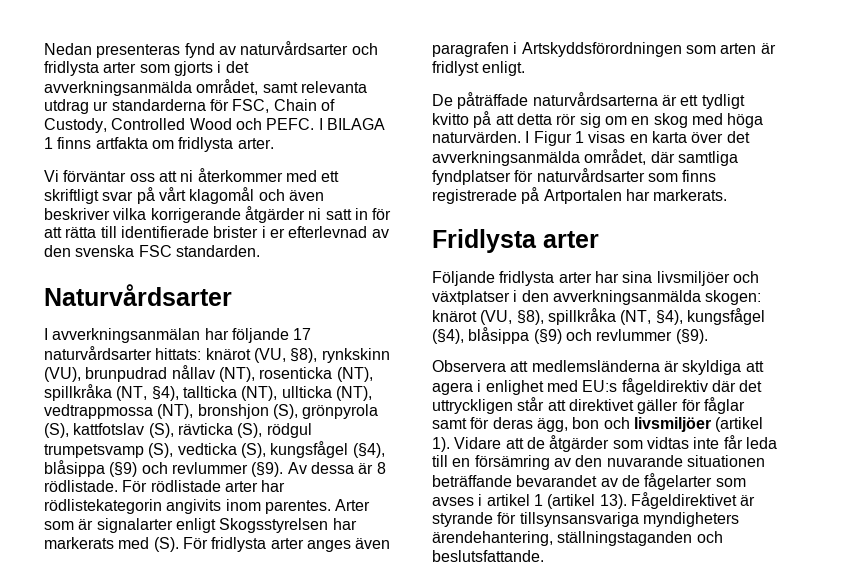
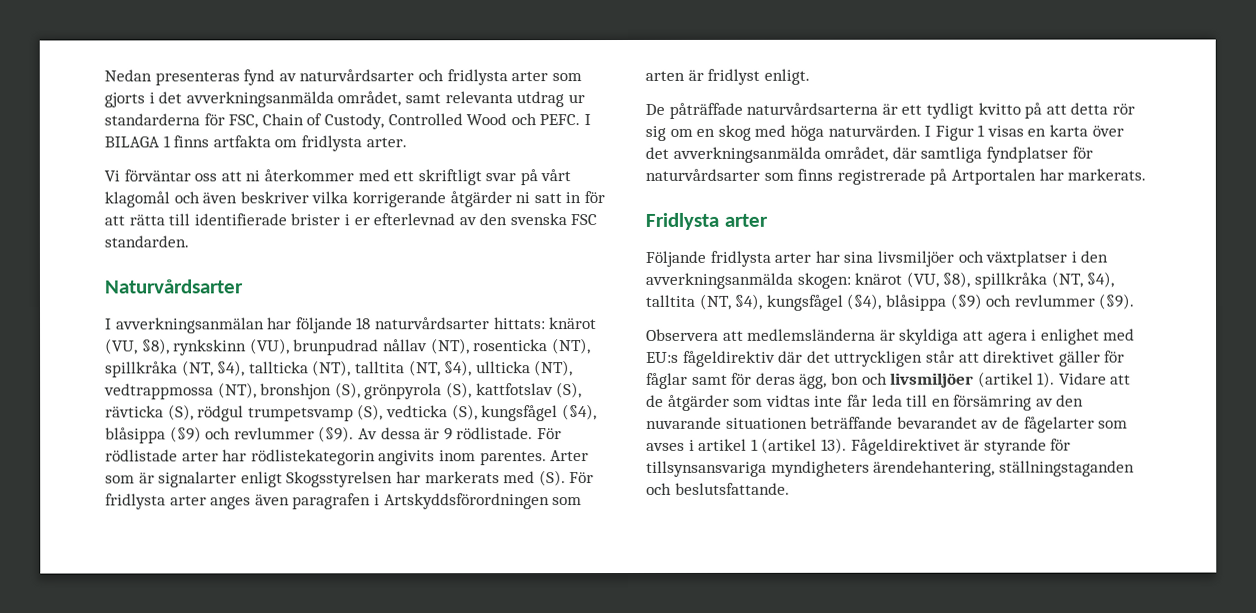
[293,328,312,340] 17 -> [356,317,372,330] 18
(278, 393) none -> [354,360,473,377] talltita (NT, §4),
[376,462,386,474] 8 -> [443,428,453,441] 9
(683, 317) none -> [645,293,764,310] talltita (NT, §4),

